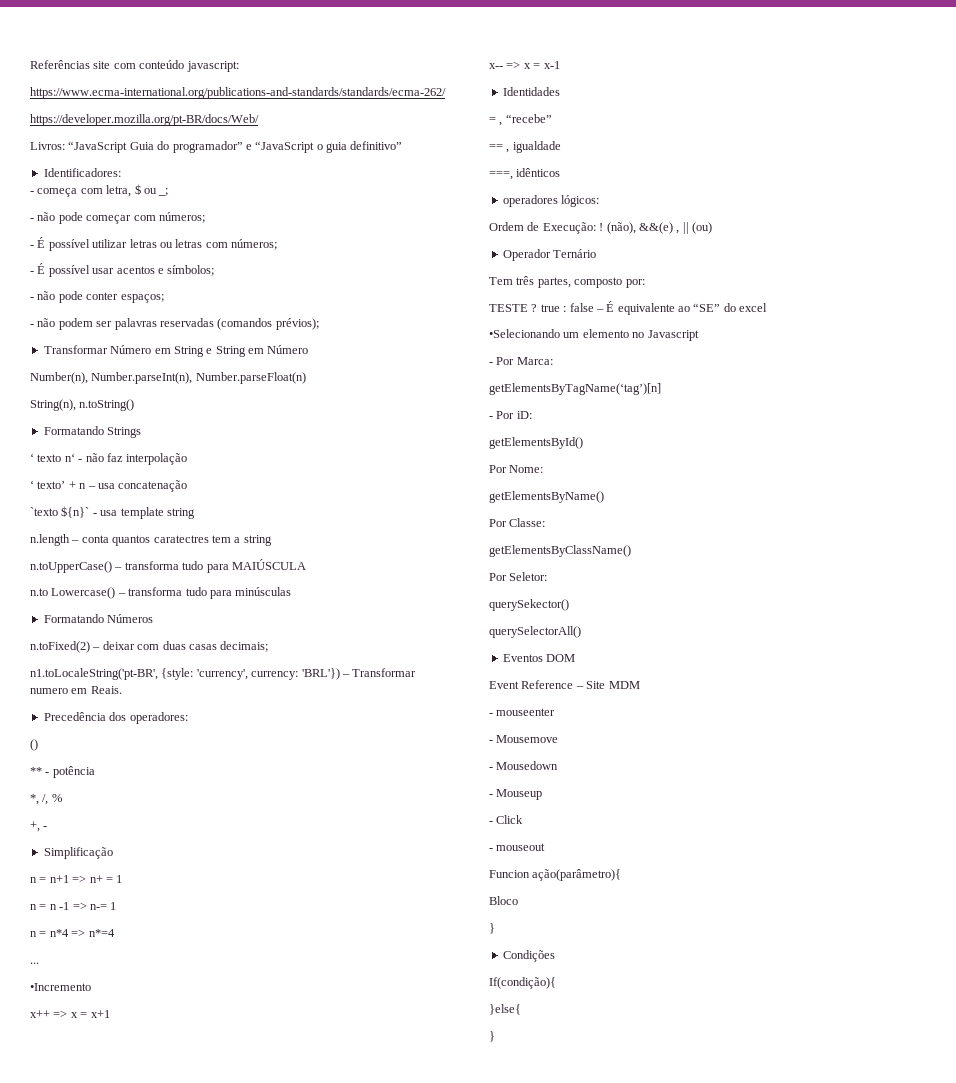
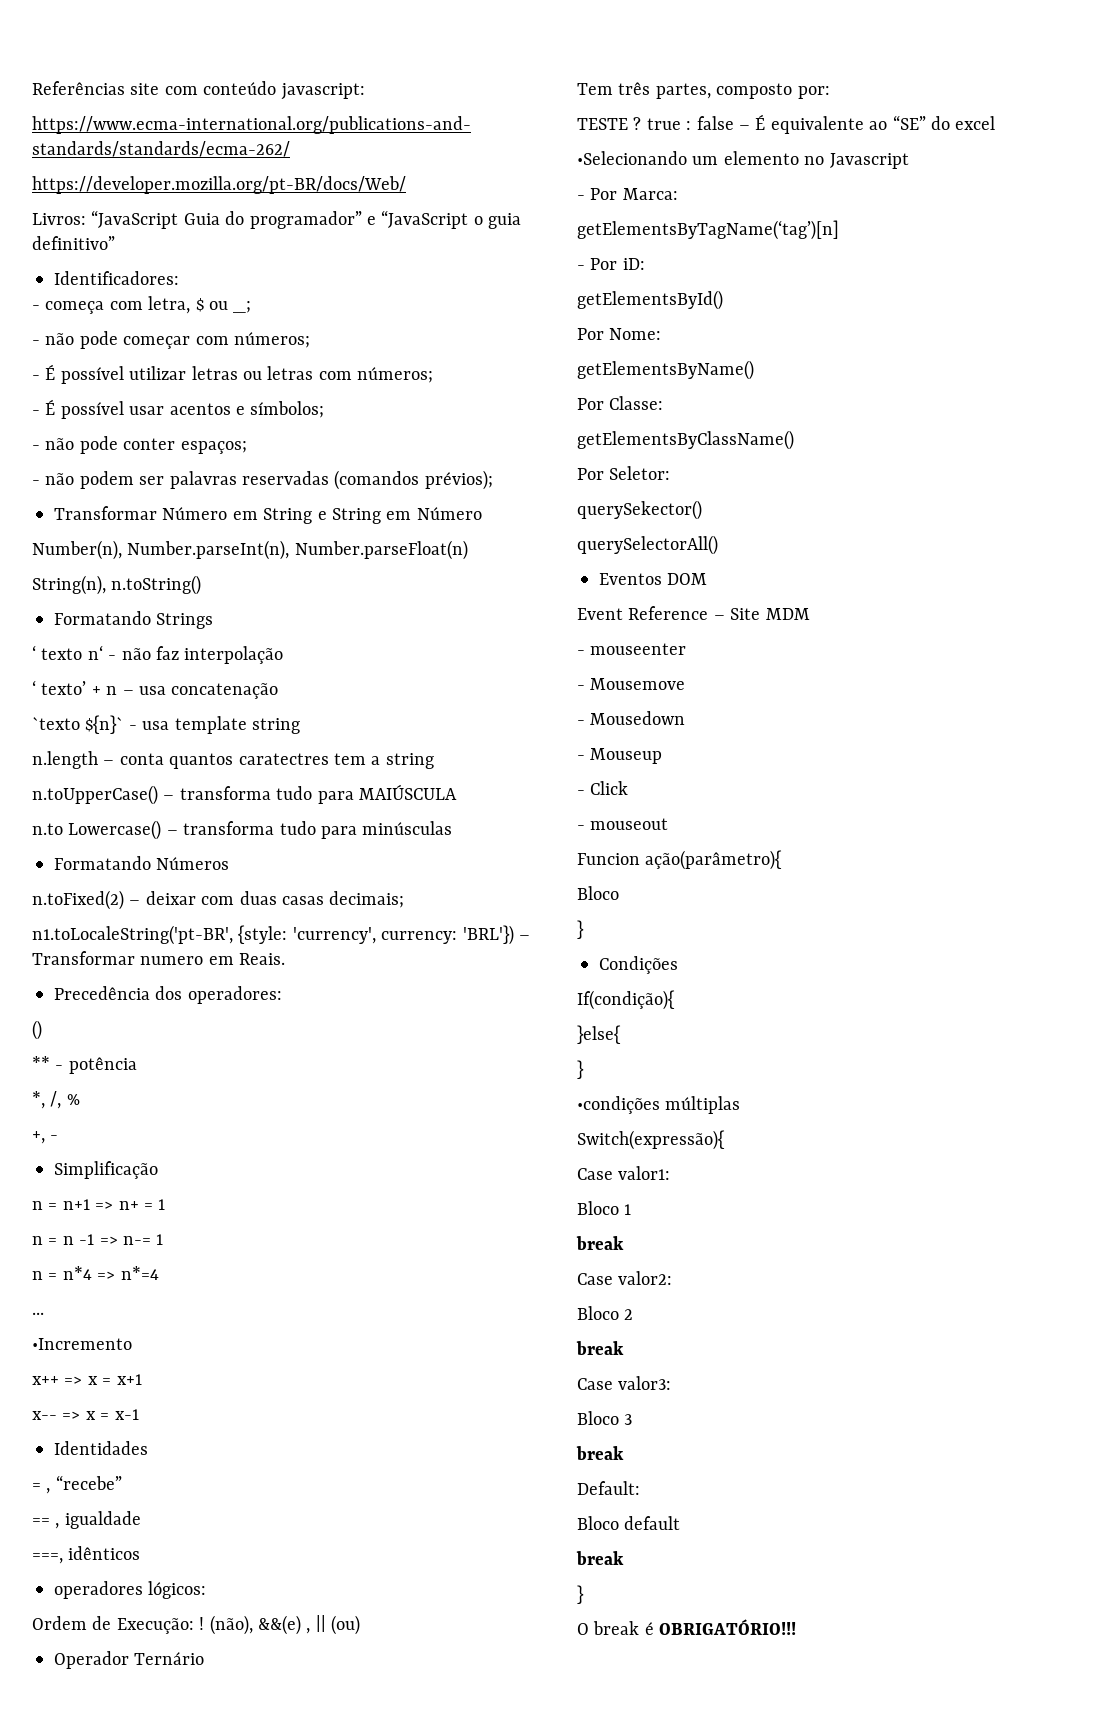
(495, 1036) none -> [577,1096,741,1114] [577,1130,725,1150] [577,1166,671,1180] [577,1201,632,1215] [576,1236,624,1250] [577,1271,673,1285] [577,1306,634,1320] [576,1341,624,1355] [577,1376,672,1390] [577,1411,633,1425] [576,1446,624,1460] [577,1481,640,1495] [577,1516,681,1530] [576,1551,624,1565] [577,1585,584,1604] [577,1619,797,1635] // •condições múltiplas // Switch(expressão){ // Case valor1: // Bloco 1 // break // Case valor2: // Bloco 2 // break // Case valor3: // Bloco 3 // break // Default: // Bloco default // break // } // O break é OBRIGATÓRIO!!!

